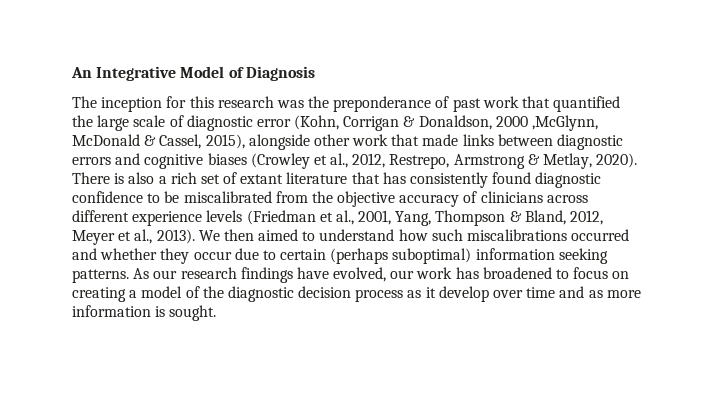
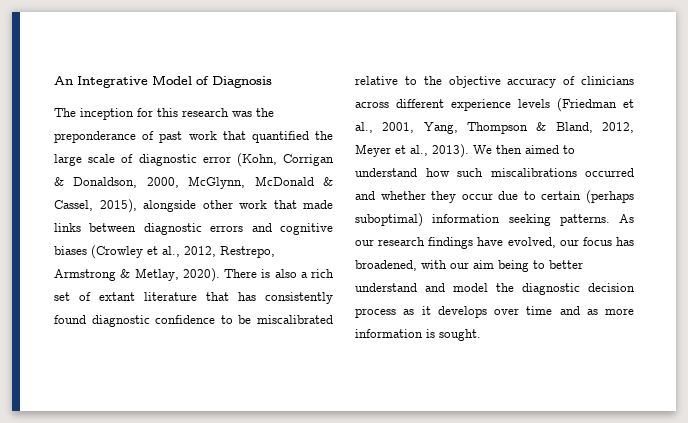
[495,115,599,131] 2000 ,McGlynn, -> [146,176,246,189] 2000, McGlynn,
[275,191,308,203] from -> [355,76,417,85] relative to
[416,267,630,279] [72,286,200,302] work has broadened to focus on creating a model of -> [582,237,634,246] [355,260,583,272] [355,283,488,292] focus has broadened, with our aim being to better understand and model
[438,286,489,302] develop -> [437,306,487,318] develops

